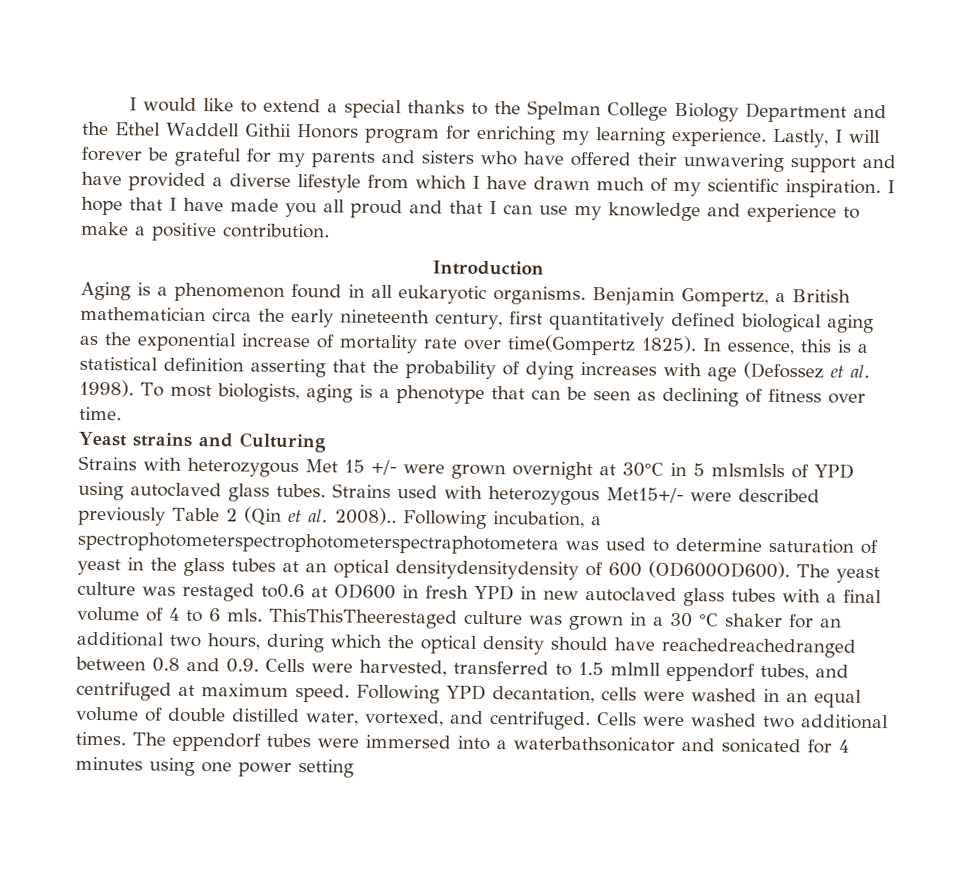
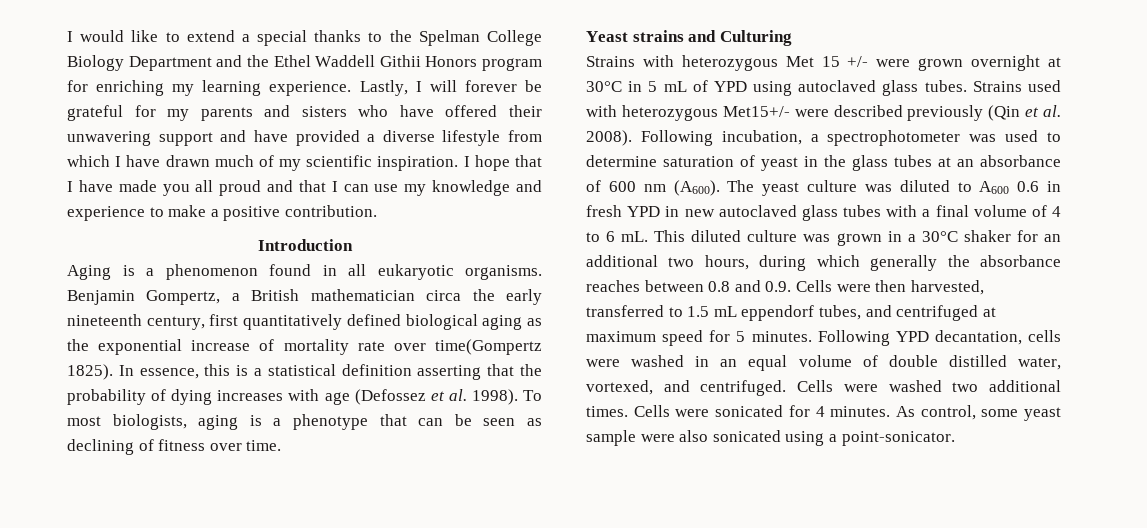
[711,463,785,478] mlsmlsls -> [663,81,687,92] mL
[172,507,238,522] Table 2 -> (984, 113) none
[334,507,397,526] 2008).. -> [586,130,632,146] 2008).
[77,531,559,555] spectrophotometerspectrophotometerspectraphotometera -> [827,130,961,146] spectrophotometer
[333,559,880,584] [77,581,396,602] optical densitydensitydensity of 600 (OD600OD600). The yeast culture was restaged to0.6 at OD600 -> [980,155,1061,167] [586,180,1040,196] absorbance of 600 nm (A600). The yeast culture was diluted to A600 0.6
[227,608,458,629] mls. ThisThisTheerestaged -> [621,230,742,242] mL. This diluted
[670,612,719,628] 30 °C -> [921,231,958,242] 30°C
[387,634,856,658] the optical density should have reachedreachedranged -> [870,255,1061,271] [586,280,640,292] generally the absorbance reaches
(353, 668) none -> [875,280,907,292] then
[610,662,661,676] mlmll -> [713,306,737,317] mL
[295,684,350,703] speed. -> [662,330,812,346] speed for 5 minutes.
[132,732,849,754] [75,756,354,778] The eppendorf tubes were immersed into a waterbathsonicator and sonicated for 4 minutes using one power setting -> [633,405,1061,421] [586,430,955,446] Cells were sonicated for 4 minutes. As control, some yeast sample were also sonicated using a point-sonicator.

